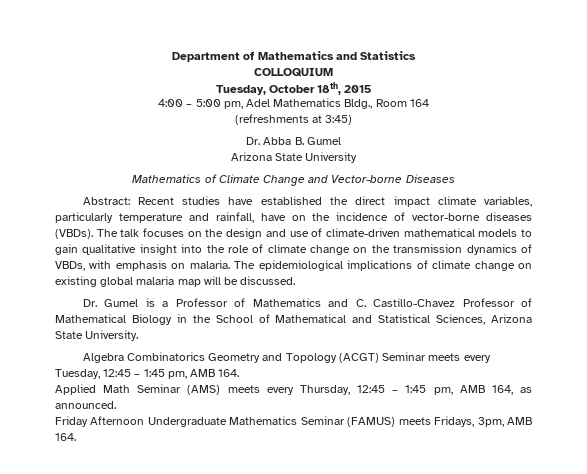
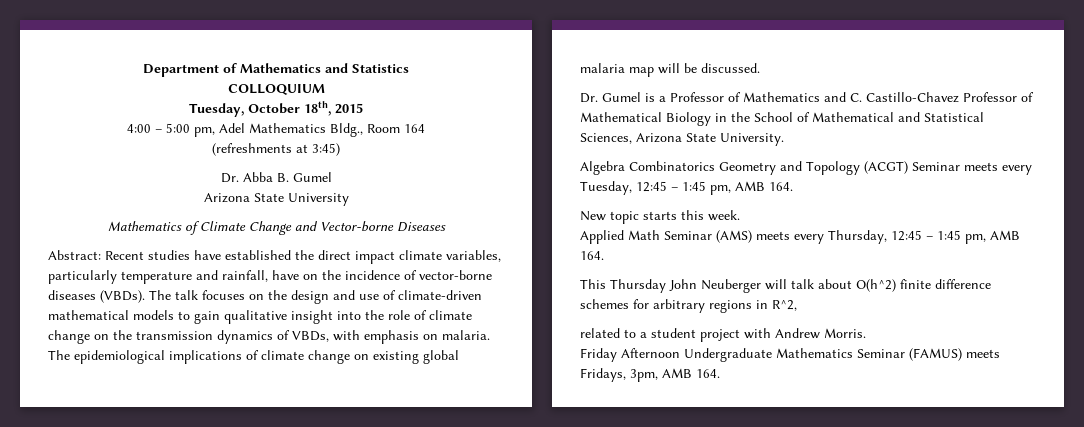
(240, 373) none -> [580,210,740,224] // New topic starts this week.
[491,385,532,395] [55,401,116,409] 164, as announced. -> [580,251,604,260] [580,279,991,293] [580,299,797,313] [580,328,866,342] 164. // This Thursday John Neuberger will talk about O(h^2) finite difference schemes for arbitrary regions in R^2, // related to a student project with Andrew Morris.

